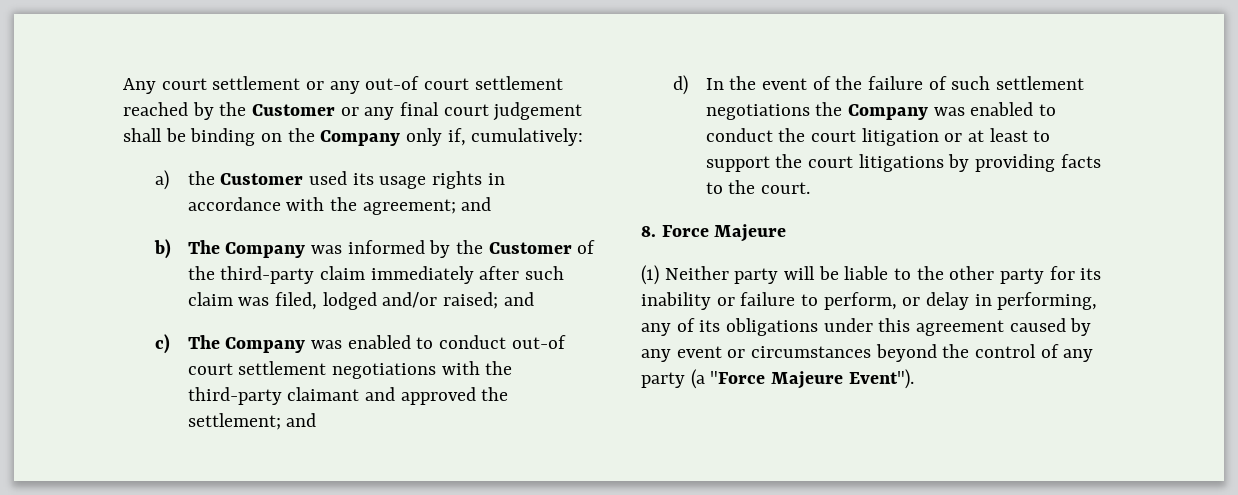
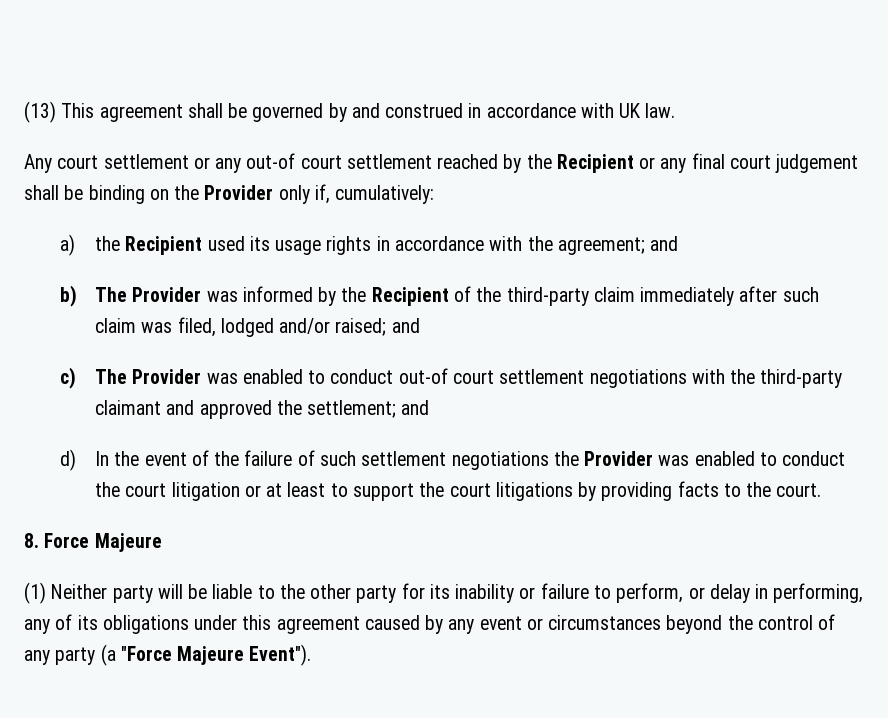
(123, 86) none -> [24,101,676,123] (13) This agreement shall be governed by and construed in accordance with UK law. //
[252,104,336,116] Customer -> [556,154,634,173] Recipient
[320,130,401,146] Company -> [204,185,274,200] Provider
[220,173,304,185] Customer -> [125,236,203,255] Recipient
[225,242,306,258] Company -> [132,287,202,302] Provider
[488,242,572,254] Customer -> [371,287,449,306] Recipient
[225,337,306,353] Company -> [132,369,202,384] Provider
[847,104,928,120] Company -> [584,451,654,466] Provider

